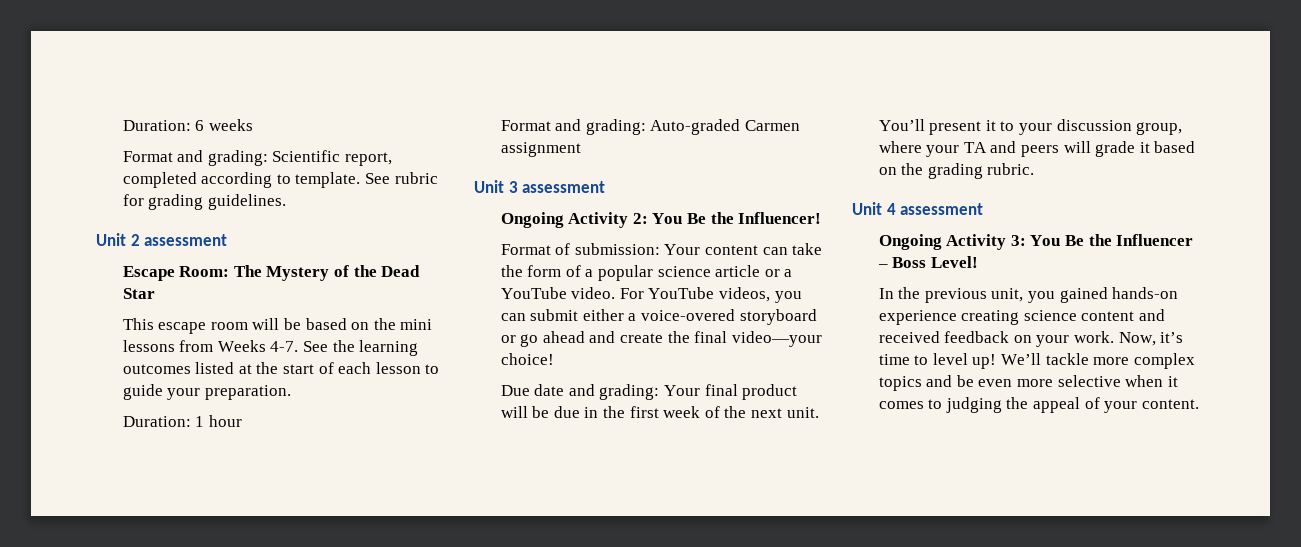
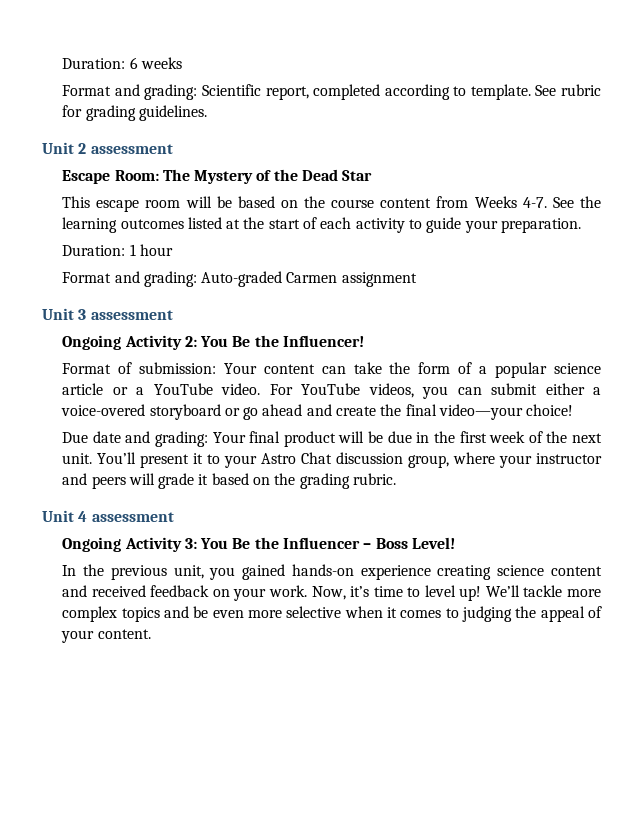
[400,319,433,330] [122,340,175,352] mini lessons -> [331,198,432,208] course content
[375,362,421,374] lesson -> [355,218,405,233] activity
(1053, 129) none -> [261,452,333,464] Astro Chat
[963,142,987,153] TA -> [536,453,602,464] instructor

